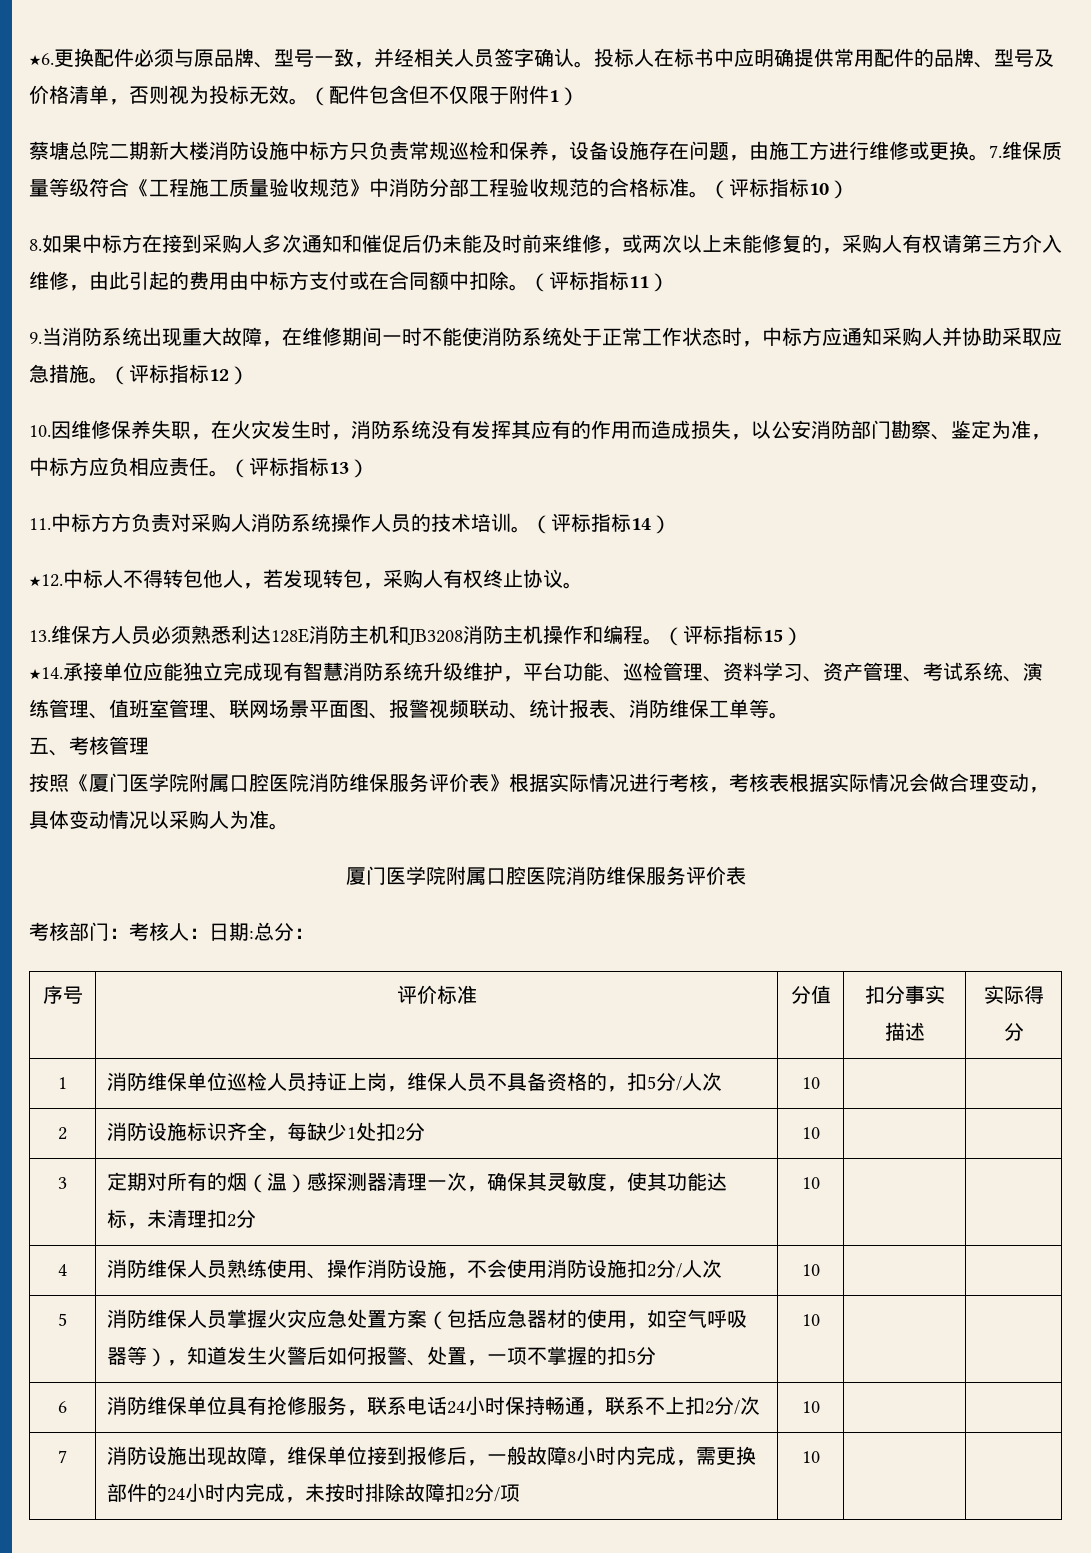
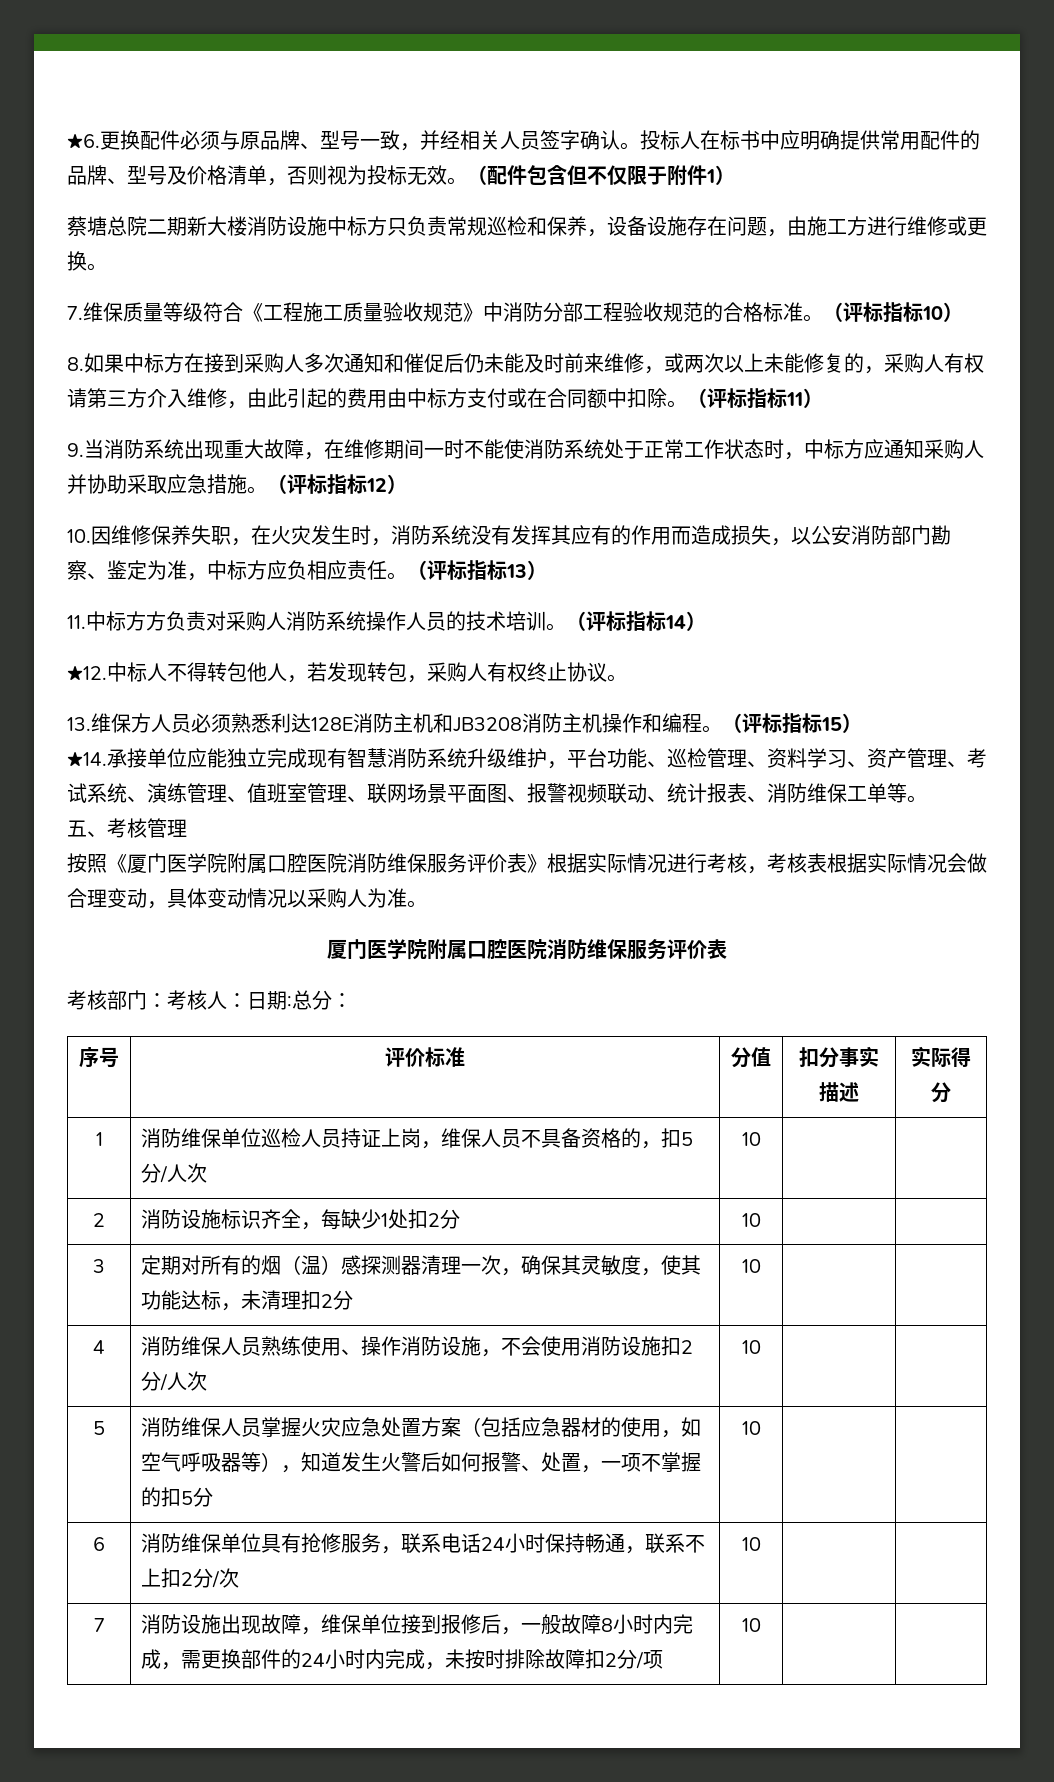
(989, 157) none -> (107, 267) //

